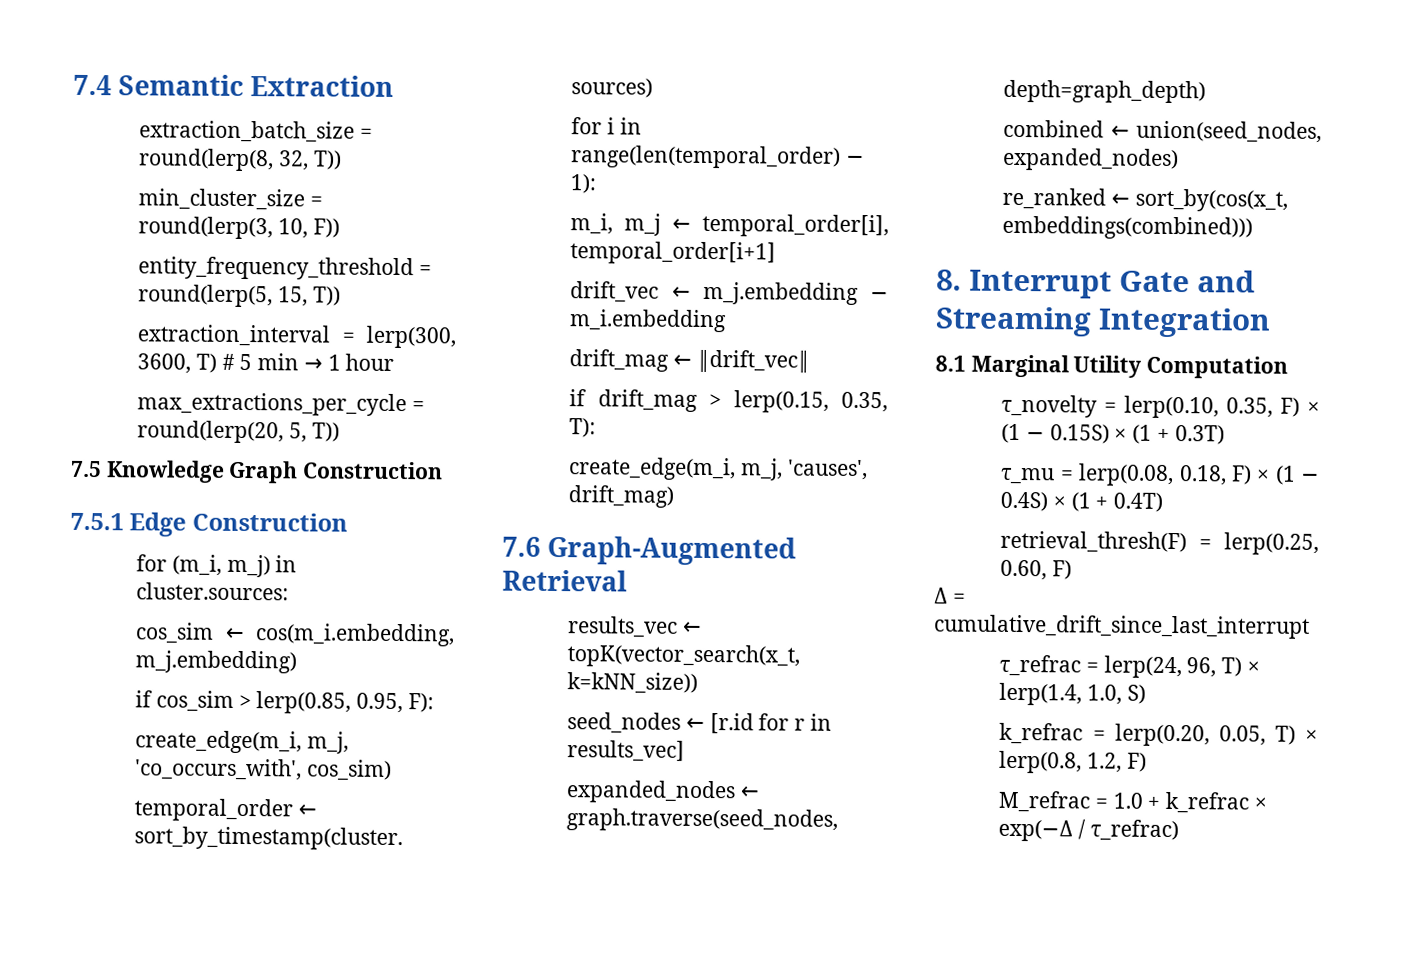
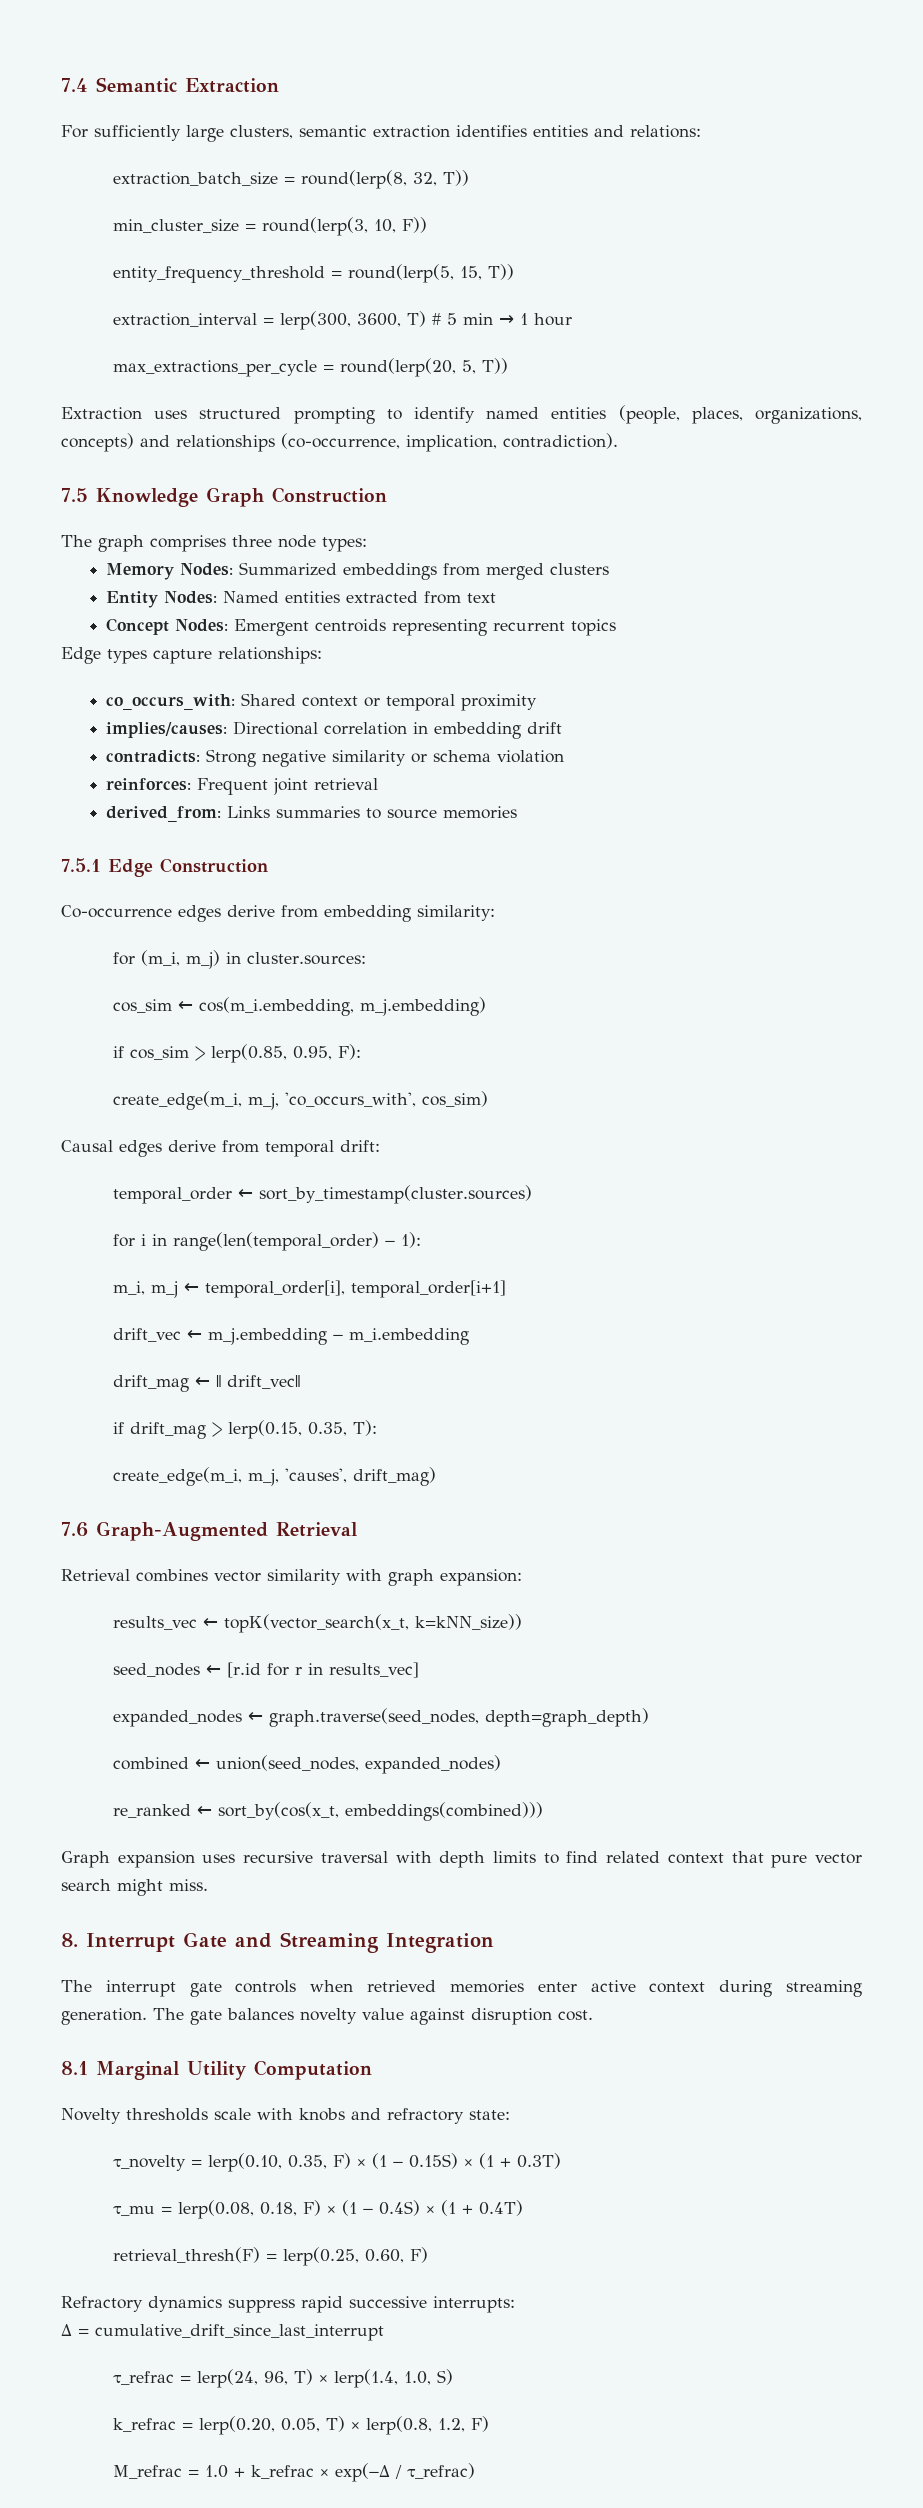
(395, 86) none -> [61,125,701,142] // For sufficiently large clusters, semantic extraction identifies entities and relations:
[70,460,444,484] [70,512,348,537] 7.5 Knowledge Graph Construction // 7.5.1 Edge Construction -> [61,405,863,424] [61,433,618,452] [61,487,387,507] [61,535,367,552] [106,562,610,580] [106,591,497,608] [106,618,617,636] [61,647,322,664] [106,693,538,711] [106,721,563,739] [106,749,565,767] [106,778,379,795] [106,806,518,822] [61,858,268,877] [61,905,495,922] Extraction uses structured prompting to identify named entities (people, places, organizations, concepts) and relationships (co-occurrence, implication, contradiction). // 7.5 Knowledge Graph Construction // The graph comprises three node types: // Memory Nodes: Summarized embeddings from merged clusters // Entity Nodes: Named entities extracted from text // Concept Nodes: Emergent centroids representing recurrent topics // Edge types capture relationships: // co_occurs_with: Shared context or temporal proximity // implies/causes: Directional correlation in embedding drift // contradicts: Strong negative similarity or schema violation // reinforces: Frequent joint retrieval // derived_from: Links summaries to source memories // 7.5.1 Edge Construction // Co-occurrence edges derive from embedding similarity:
(393, 770) none -> [61,1140,380,1157] // Causal edges derive from temporal drift:
(627, 580) none -> [61,1569,522,1586] // Retrieval combines vector similarity with graph expansion:
(1254, 227) none -> [61,1851,862,1868] [61,1879,208,1896] // Graph expansion uses recursive traversal with depth limits to find related context that pure vector search might miss.
[935,354,1289,379] 8.1 Marginal Utility Computation -> [61,1980,863,1997] [61,2008,593,2025] [61,2060,372,2080] [61,2108,510,2124] The interrupt gate controls when retrieved memories enter active context during streaming generation. The gate balances novelty value against disruption cost. // 8.1 Marginal Utility Computation // Novelty thresholds scale with knobs and refractory state:
(1073, 570) none -> [61,2296,515,2313] // Refractory dynamics suppress rapid successive interrupts:

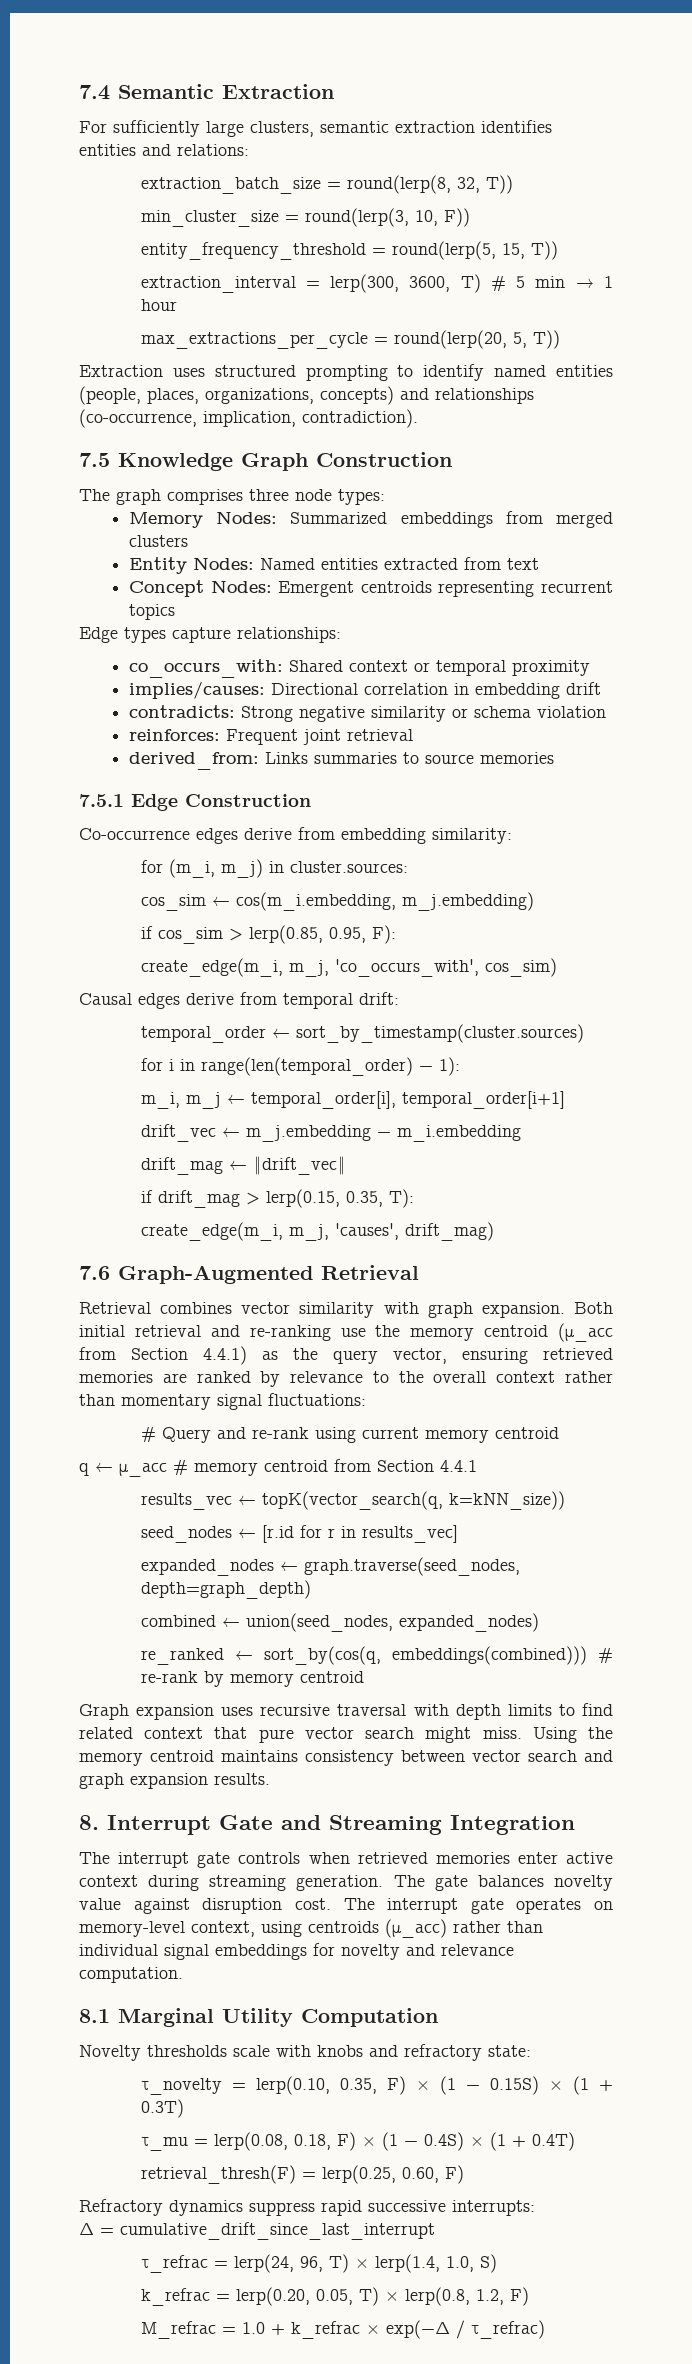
[440,1569,522,1586] expansion: -> [481,1302,614,1318] [79,1323,613,1342] [79,1346,613,1365] [79,1371,613,1387] [79,1393,366,1410] [140,1426,559,1443] [79,1459,477,1477] expansion. Both initial retrieval and re-ranking use the memory centroid (μ_acc from Section 4.4.1) as the query vector, ensuring retrieved memories are ranked by relevance to the overall context rather than momentary signal fluctuations: // # Query and re-rank using current memory centroid // q ← μ_acc # memory centroid from Section 4.4.1
[224,1614,410,1633] topK(vector_search(x_t, -> [261,1491,443,1510] topK(vector_search(q,
[218,1802,340,1820] sort_by(cos(x_t, -> [263,1646,381,1665] sort_by(cos(q,
(544, 1811) none -> [598,1647,613,1664] [140,1671,364,1687] # re-rank by memory centroid
(208, 1885) none -> [532,1727,613,1743] [79,1750,613,1766] [79,1773,270,1789] Using the memory centroid maintains consistency between vector search and graph expansion results.
(593, 2015) none -> [343,1898,613,1914] [79,1919,543,1938] [79,1943,514,1960] [79,1967,183,1983] The interrupt gate operates on memory-level context, using centroids (μ_acc) rather than individual signal embeddings for novelty and relevance computation.

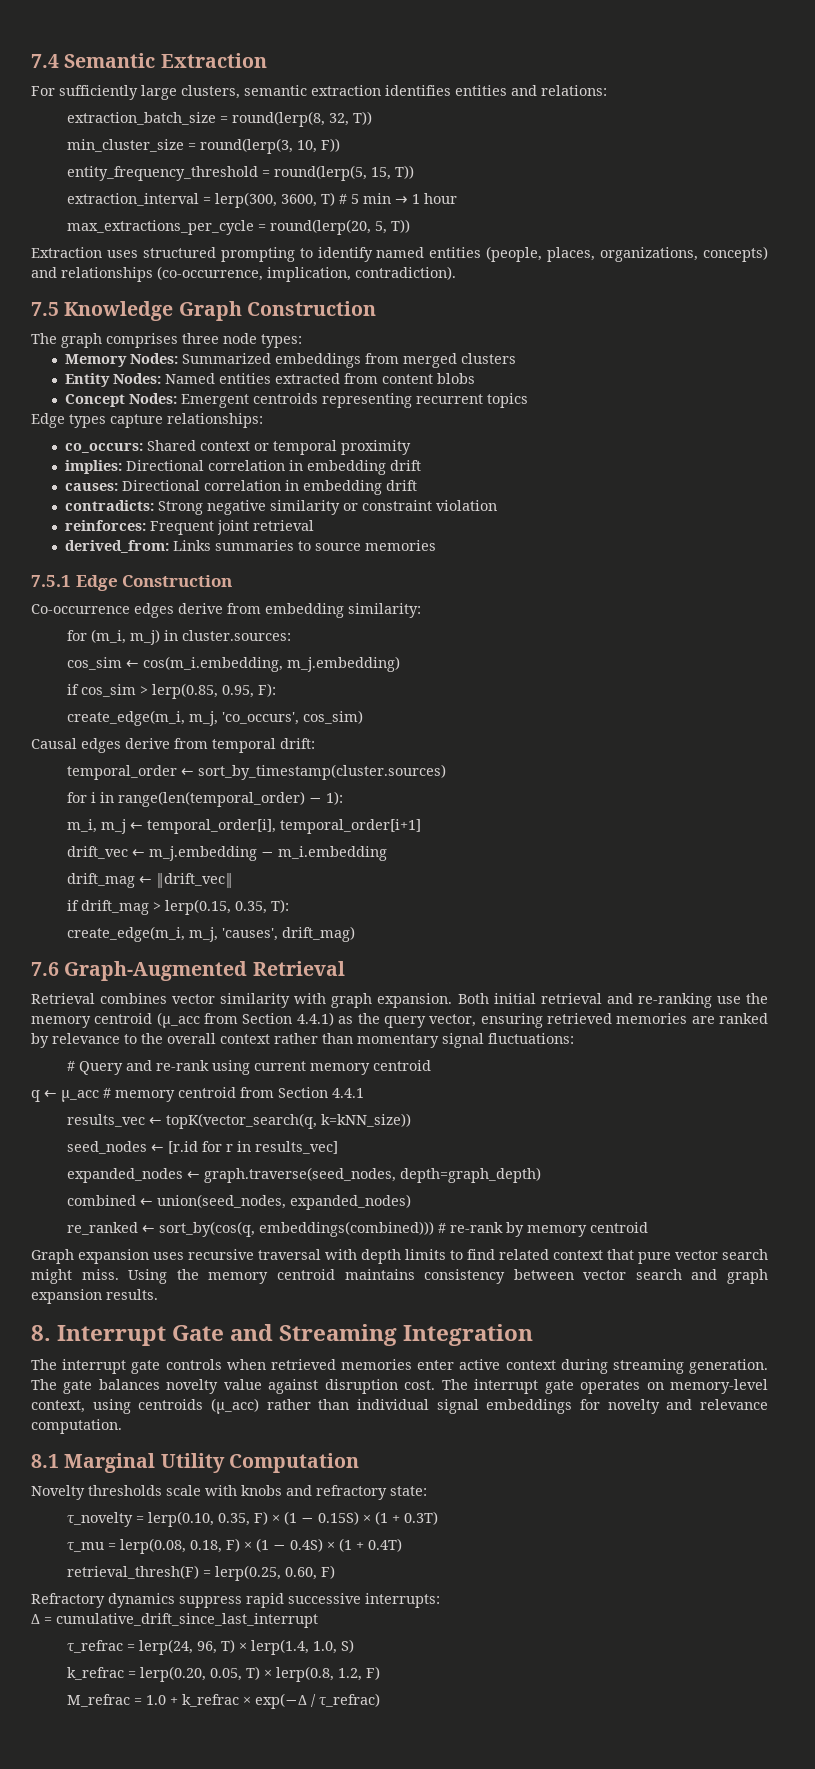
[507,558,540,570] text -> [382,373,476,384] content blobs
[129,659,284,678] co_occurs_with: -> [65,443,144,453] co_occurs:
[129,681,266,699] implies/causes: -> [65,460,422,475] [65,483,119,491] implies: Directional correlation in embedding drift // causes:
[474,706,532,718] schema -> [362,500,433,511] constraint
[334,959,479,977] 'co_occurs_with', -> [222,712,300,725] 'co_occurs',

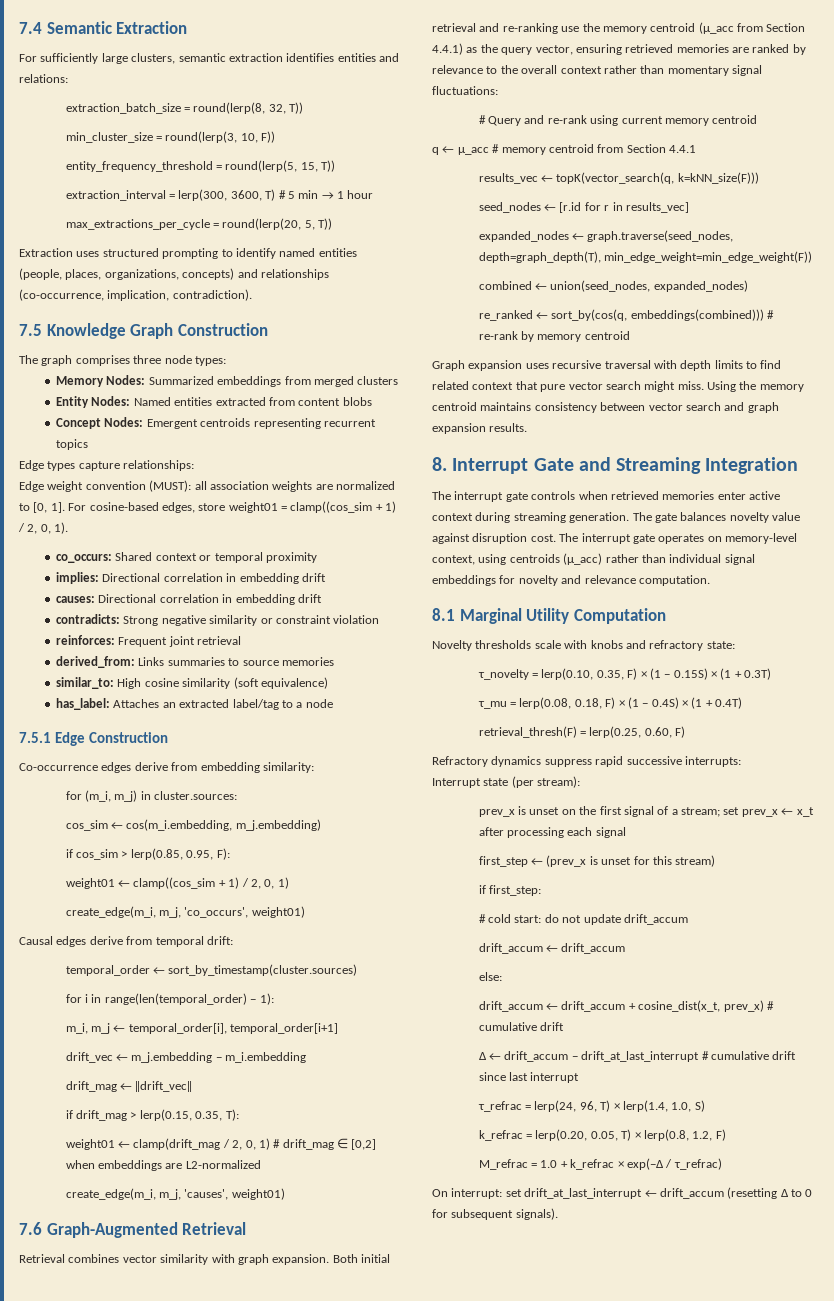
(263, 420) none -> [19,480,395,492] [19,501,397,513] [18,522,69,534] // Edge weight convention (MUST): all association weights are normalized to [0, 1]. For cosine-based edges, store weight01 = clamp((cos_sim + 1) / 2, 0, 1).
(437, 545) none -> [56,677,328,689] [56,698,333,710] // similar_to: High cosine similarity (soft equivalence) // has_label: Attaches an extracted label/tag to a node
(277, 690) none -> [65,877,289,889] // weight01 ← clamp((cos_sim + 1) / 2, 0, 1)
[303,710,364,724] cos_sim) -> [251,906,305,918] weight01)
(290, 906) none -> [65,1138,377,1150] [65,1160,261,1171] // weight01 ← clamp(drift_mag / 2, 0, 1) # drift_mag ∈ [0,2] when embeddings are L2-normalized
[282,926,356,942] drift_mag) -> [231,1188,285,1200] weight01)
[321,1113,412,1127] k=kNN_size)) -> [677,172,759,184] k=kNN_size(F)))
[400,1167,542,1183] depth=graph_depth) -> [478,251,813,263] depth=graph_depth(T), min_edge_weight=min_edge_weight(F))
[31,1613,318,1628] Δ = cumulative_drift_since_last_interrupt -> [432,776,581,788] [478,806,814,817] [478,827,626,838] [478,855,716,867] [478,885,542,896] [478,914,688,925] [478,943,626,954] [478,972,502,981] [478,1000,774,1012] [478,1022,565,1031] [478,1051,797,1062] [478,1072,580,1083] Interrupt state (per stream): // prev_x is unset on the first signal of a stream; set prev_x ← x_t after processing each signal // first_step ← (prev_x is unset for this stream) // if first_step: // # cold start: do not update drift_accum // drift_accum ← drift_accum // else: // drift_accum ← drift_accum + cosine_dist(x_t, prev_x) # cumulative drift // Δ ← drift_accum − drift_at_last_interrupt # cumulative drift since last interrupt
(381, 1700) none -> [432,1187,813,1199] [432,1208,558,1220] // On interrupt: set drift_at_last_interrupt ← drift_accum (resetting Δ to 0 for subsequent signals).

